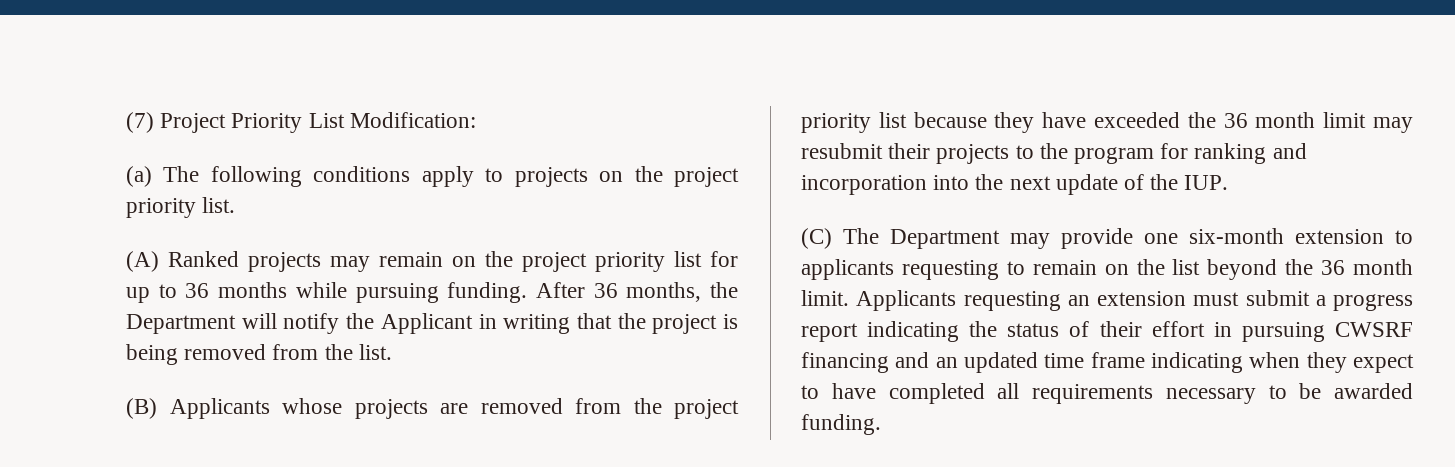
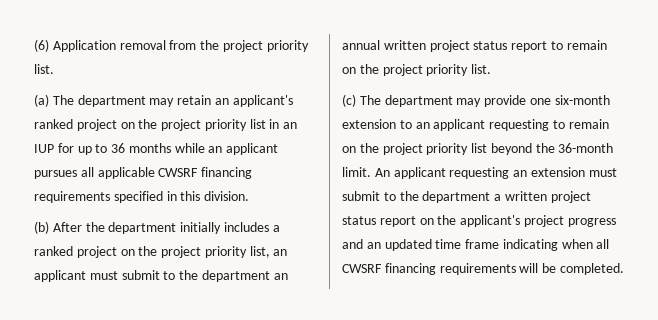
[126,112,476,133] [126,166,588,187] (7) Project Priority List Modification: // (a) The following conditions apply to projects -> [34,39,309,52] [34,64,54,74] [34,94,293,107] [34,119,298,131] [34,143,279,155] [34,167,253,179] [34,191,250,203] [34,221,280,234] [34,246,288,258] [34,270,288,282] [342,40,607,52] (6) Application removal from the project priority list. // (a) The department may retain an applicant's ranked project on the project priority list in an IUP for up to 36 months while an applicant pursues all applicable CWSRF financing requirements specified in this division. // (b) After the department initially includes a ranked project on the project priority list, an applicant must submit to the department an annual written project status report to remain
[126,251,370,272] (A) Ranked projects may -> [342,94,610,107] [342,119,565,131] (c) The department may provide one six-month extension to an applicant requesting to
[710,251,738,267] [126,282,738,303] [126,313,738,334] [126,344,392,365] [126,398,739,419] [801,112,1413,133] [801,143,1307,164] [801,174,1229,195] [801,228,1413,249] [801,259,1413,280] [801,290,957,311] for up to 36 months while pursuing funding. After 36 months, the Department will notify the Applicant in writing that the project is being removed from the list. // (B) Applicants whose projects are removed from the project priority list because they have exceeded the 36 month limit may resubmit their projects to the program for ranking and incorporation into the next update of the IUP. // (C) The Department may provide one six-month extension to applicants requesting to remain on the list beyond the 36 month limit. Applicants -> [490,143,614,155] [342,167,446,179] beyond the 36-month limit. An applicant
[1315,294,1413,311] [801,321,1413,342] [801,352,889,373] a progress report indicating the status of their effort in pursuing CWSRF financing -> [383,191,591,203] [342,215,616,227] to the department a written project status report on the applicant's project progress
[1306,352,1414,373] [801,383,1413,404] [801,414,881,435] they expect to have completed all requirements necessary to be awarded funding. -> [596,239,610,249] [342,263,624,275] all CWSRF financing requirements will be completed.

